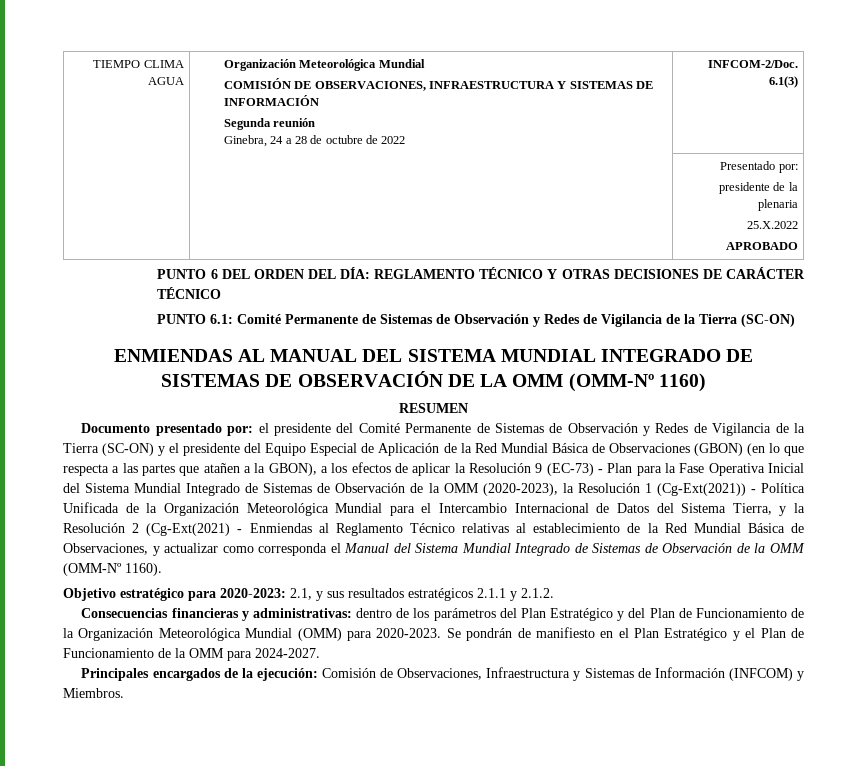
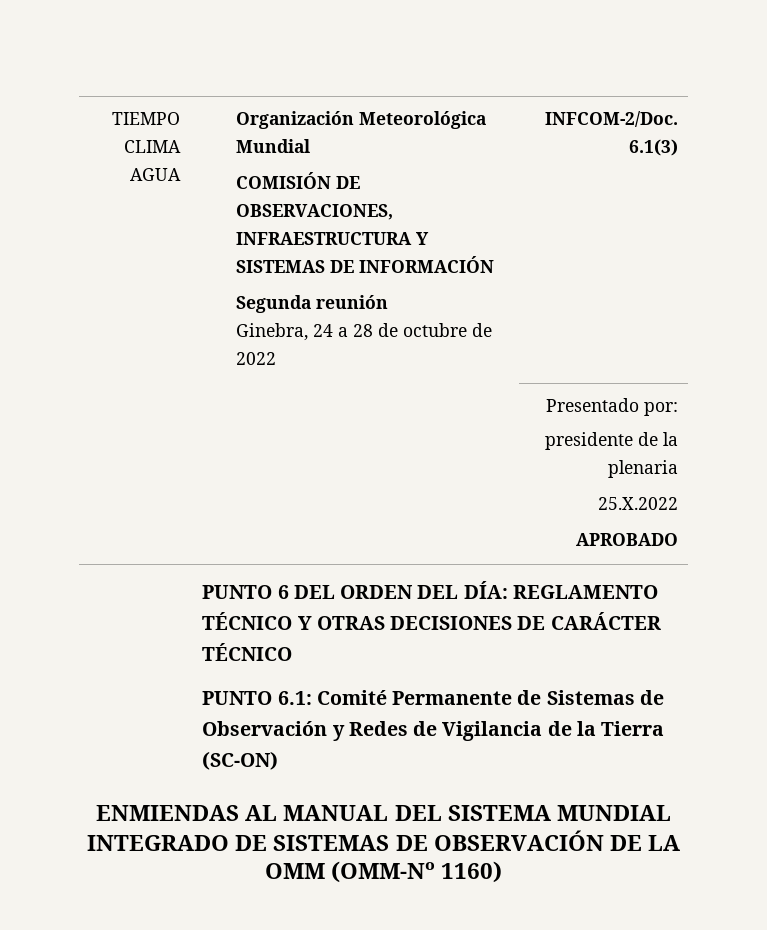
[399,403,468,413] [81,423,805,436] [63,443,804,456] [63,462,805,476] [63,483,805,496] [63,502,805,516] [63,523,804,536] [63,543,805,556] [63,563,162,576] [63,588,554,601] [81,608,805,621] [63,627,805,641] [63,648,320,661] [81,667,804,681] [63,688,124,698] // RESUMEN // Documento presentado por: el presidente del Comité Permanente de Sistemas de Observación y Redes de Vigilancia de la Tierra (SC-ON) y el presidente del Equipo Especial de Aplicación de la Red Mundial Básica de Observaciones (GBON) (en lo que respecta a las partes que atañen a la GBON), a los efectos de aplicar la Resolución 9 (EC-73) - Plan para la Fase Operativa Inicial del Sistema Mundial Integrado de Sistemas de Observación de la OMM (2020-2023), la Resolución 1 (Cg-Ext(2021)) - Política Unificada de la Organización Meteorológica Mundial para el Intercambio Internacional de Datos del Sistema Tierra, y la Resolución 2 (Cg-Ext(2021) - Enmiendas al Reglamento Técnico relativas al establecimiento de la Red Mundial Básica de Observaciones, y actualizar como corresponda el Manual del Sistema Mundial Integrado de Sistemas de Observación de la OMM (OMM-Nº 1160). // Objetivo estratégico para 2020-2023: 2.1, y sus resultados estratégicos 2.1.1 y 2.1.2. // Consecuencias financieras y administrativas: dentro de los parámetros del Plan Estratégico y del Plan de Funcionamiento de la Organización Meteorológica Mundial (OMM) para 2020-2023. Se pondrán de manifiesto en el Plan Estratégico y el Plan de Funcionamiento de la OMM para 2024-2027. // Principales encargados de la ejecución: Comisión de Observaciones, Infraestructura y Sistemas de Información (INFCOM) y Miembros. -> (503, 872) none

